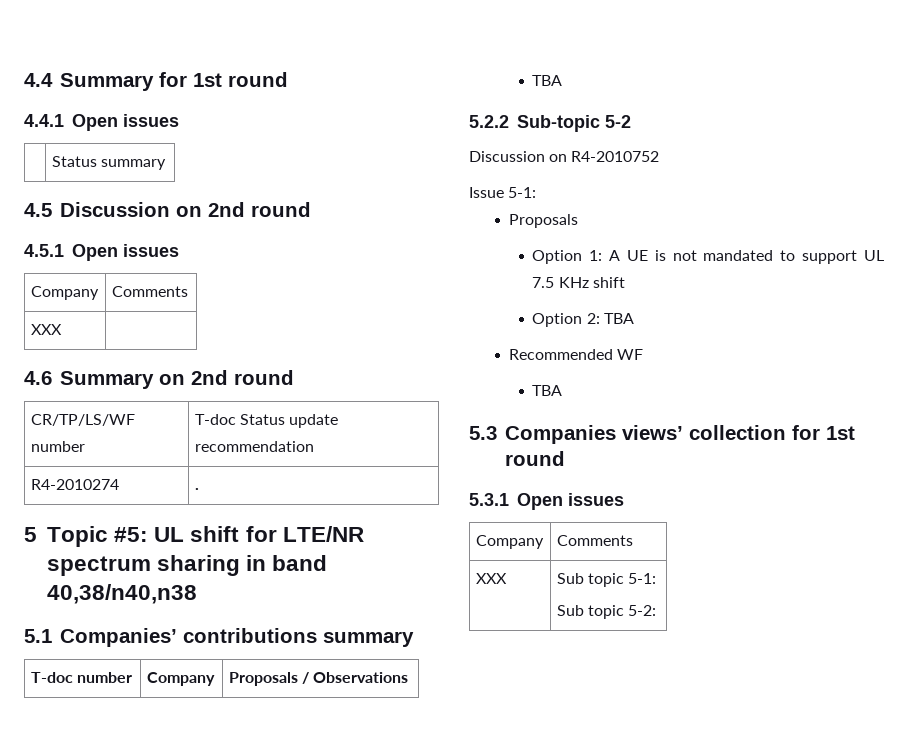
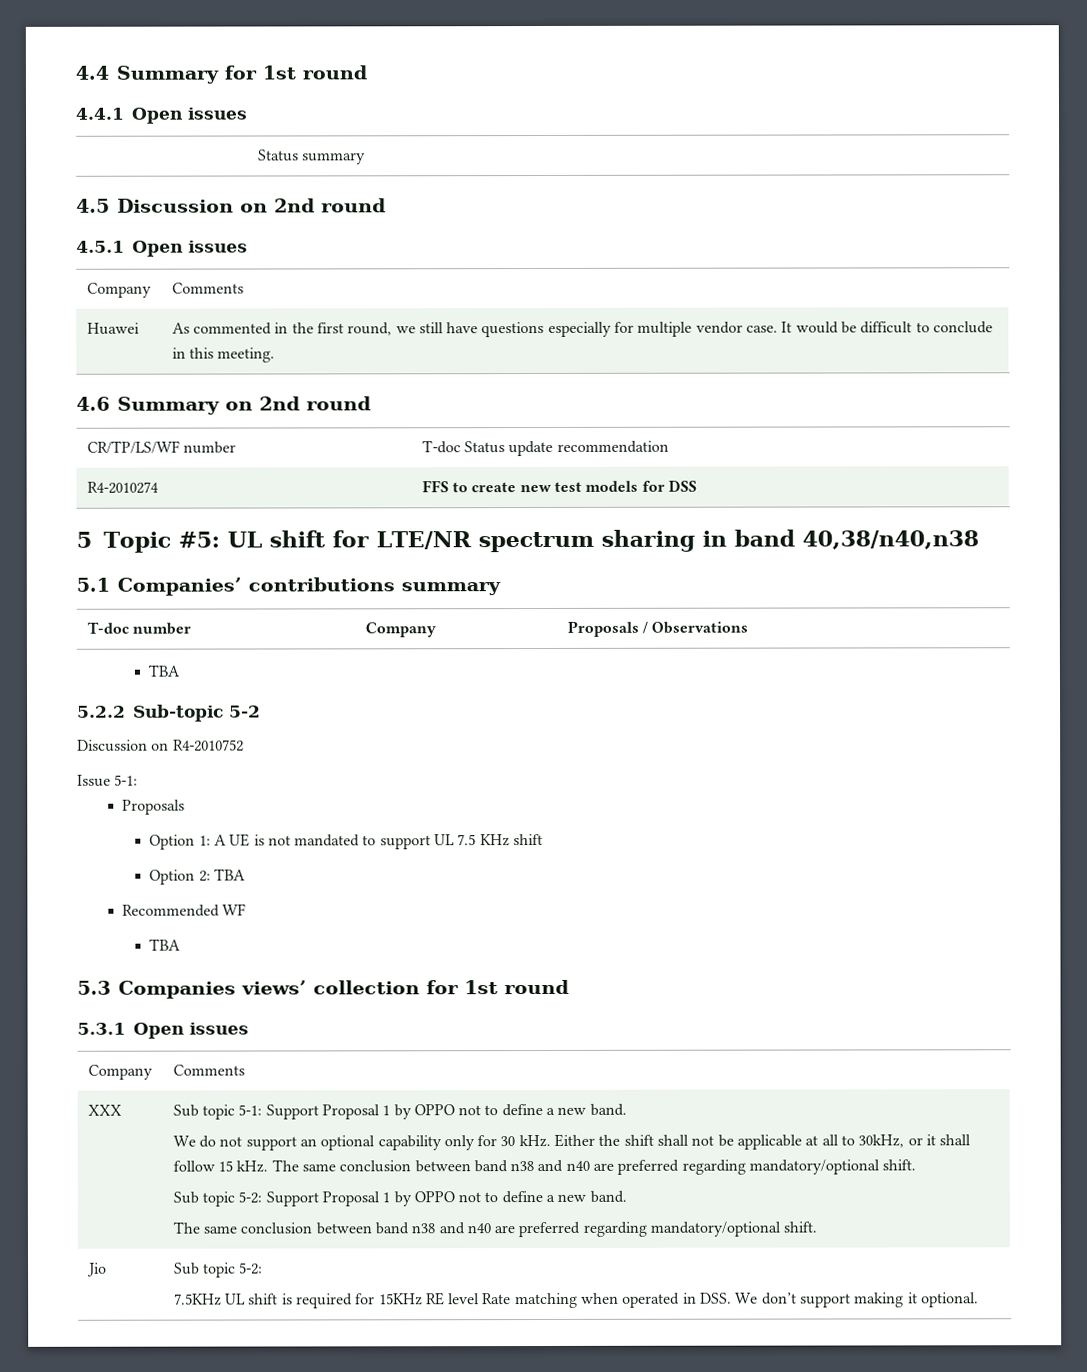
[30,324,62,335] XXX | -> [86,322,140,335] [171,321,993,338] [171,347,276,363] Huawei | As commented in the first round, we still have questions especially for multiple vendor case. It would be difficult to conclude in this meeting.
[194,488,199,490] . -> [421,479,697,493] FFS to create new test models for DSS
[556,605,657,619] // Sub topic 5-2: -> [265,1103,627,1120] [172,1133,972,1151] [172,1159,917,1175] [172,1190,627,1207] [172,1221,818,1238] [86,1262,107,1277] [173,1262,264,1278] [173,1292,979,1309] Support Proposal 1 by OPPO not to define a new band. // We do not support an optional capability only for 30 kHz. Either the shift shall not be applicable at all to 30kHz, or it shall follow 15 kHz. The same conclusion between band n38 and n40 are preferred regarding mandatory/optional shift. // Sub topic 5-2: Support Proposal 1 by OPPO not to define a new band. // The same conclusion between band n38 and n40 are preferred regarding mandatory/optional shift. // Jio | Sub topic 5-2: // 7.5KHz UL shift is required for 15KHz RE level Rate matching when operated in DSS. We don’t support making it optional.

